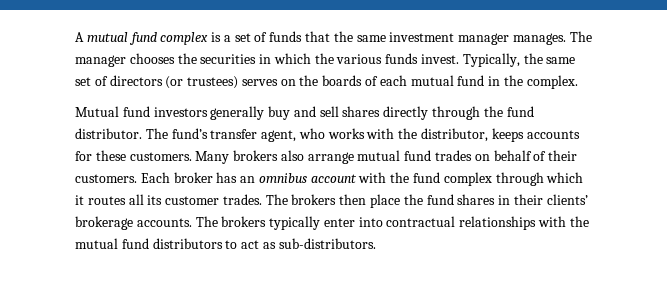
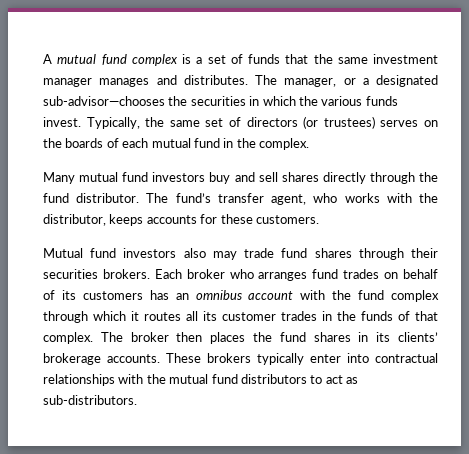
[512,31,592,45] [75,53,175,67] manages. The manager chooses -> [99,75,438,87] [43,96,165,106] manages and distributes. The manager, or a designated sub-advisor—chooses
[75,106,265,120] Mutual fund investors generally -> [43,172,206,184] Many mutual fund investors
[195,150,401,164] Many brokers also arrange mutual -> [43,248,439,260] [43,269,308,281] // Mutual fund investors also may trade fund shares through their securities brokers. Each broker who arranges
[548,150,578,161] [75,172,213,183] their customers. Each broker -> [61,290,143,300] its customers
[222,194,401,208] trades. The brokers then place -> [281,311,438,321] [43,332,246,344] trades in the funds of that complex. The broker then places
[513,194,543,205] their -> [376,332,391,342] its
[195,216,218,227] The -> [166,353,201,363] These

